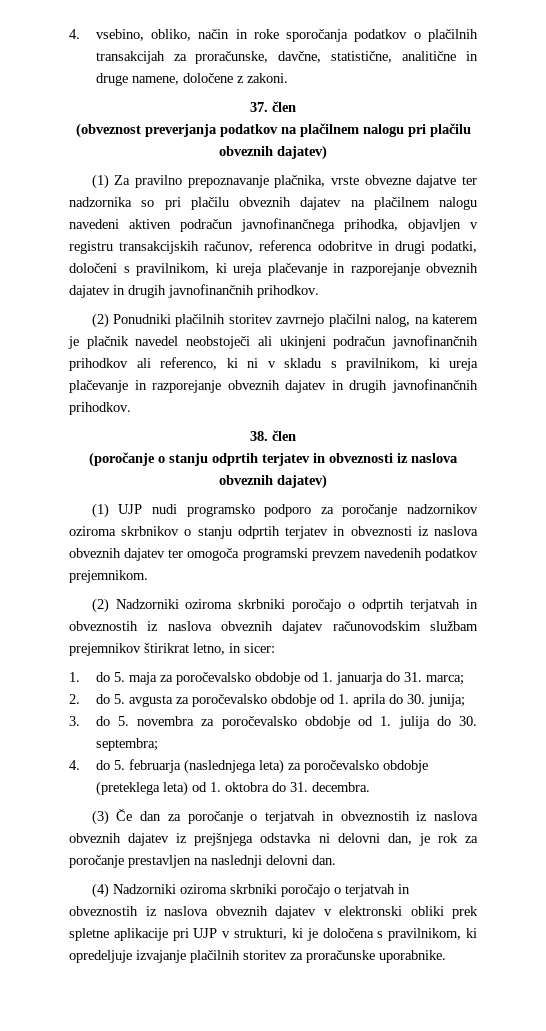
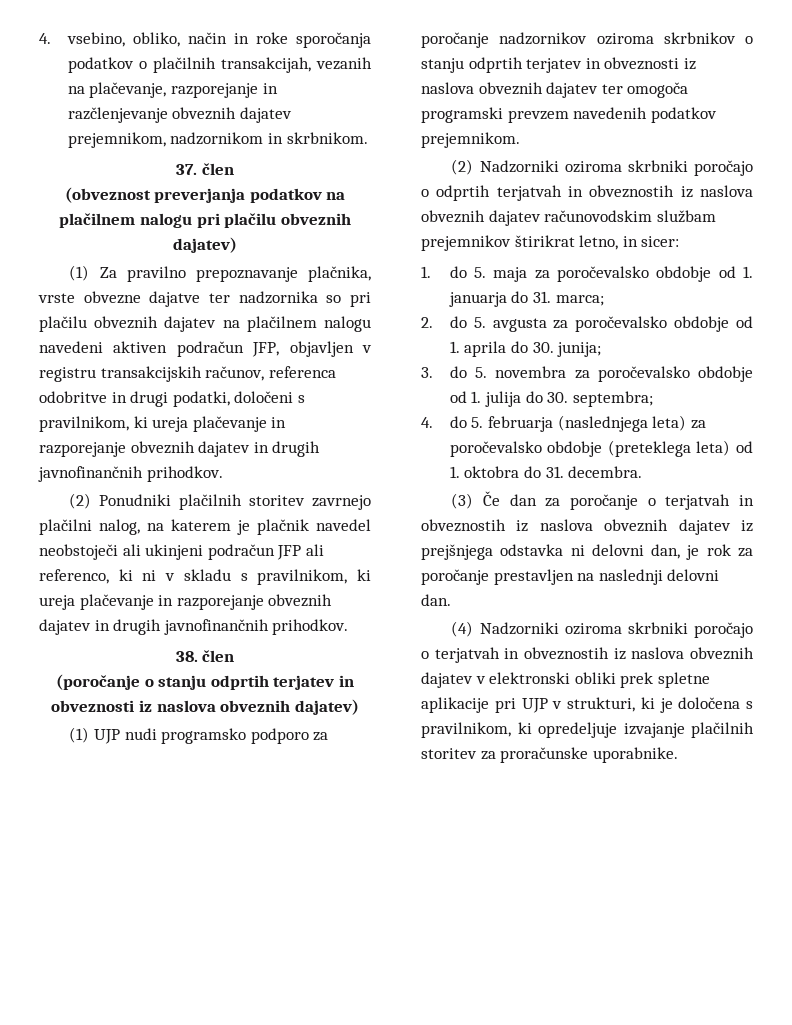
[95,51,478,64] [95,73,288,86] transakcijah za proračunske, davčne, statistične, analitične in druge namene, določene z zakoni. -> [220,57,373,73] [67,82,278,98] [67,107,293,123] [67,132,368,148] transakcijah, vezanih na plačevanje, razporejanje in razčlenjevanje obveznih dajatev prejemnikom, nadzornikom in skrbnikom.
[241,218,398,232] javnofinančnega prihodka, -> [252,342,280,357] JFP,
[392,335,478,349] [69,358,128,371] javnofinančnih prihodkov -> [277,545,302,560] JFP

